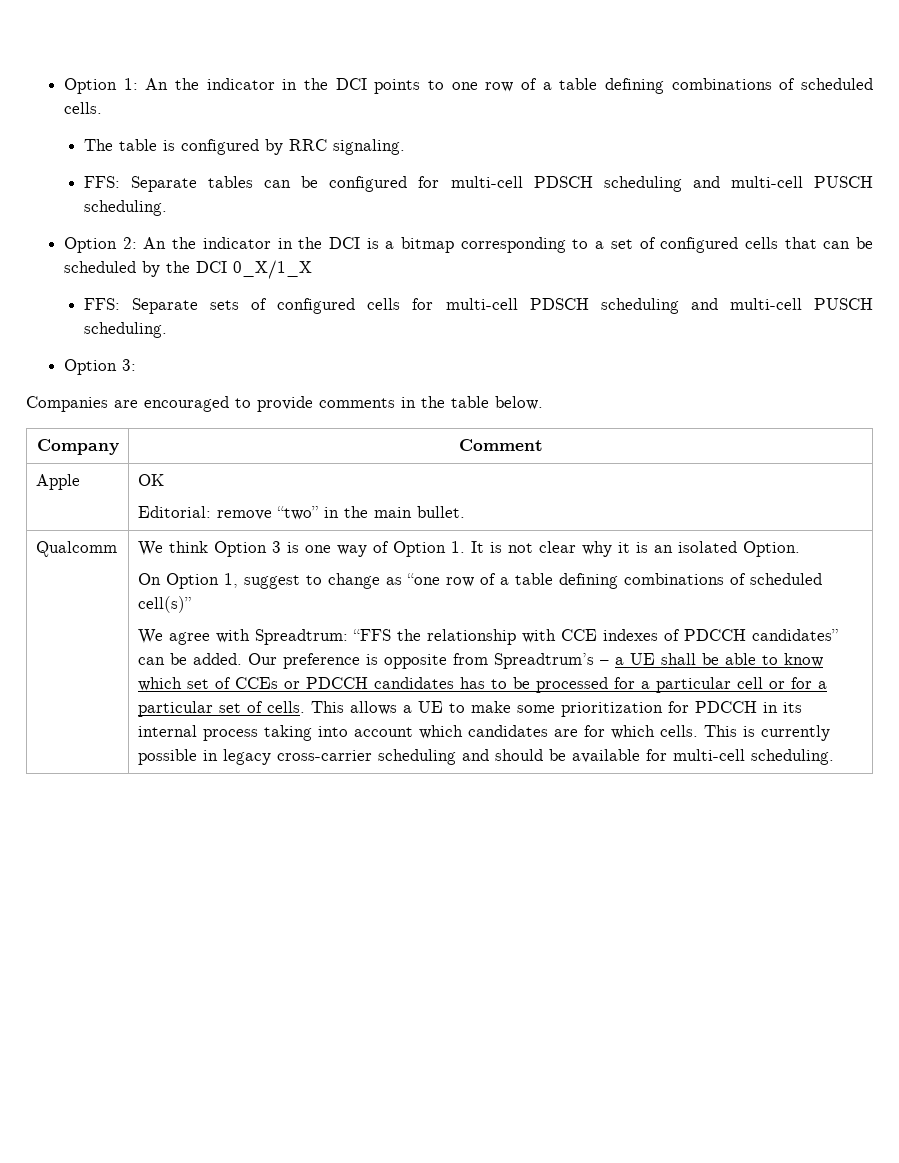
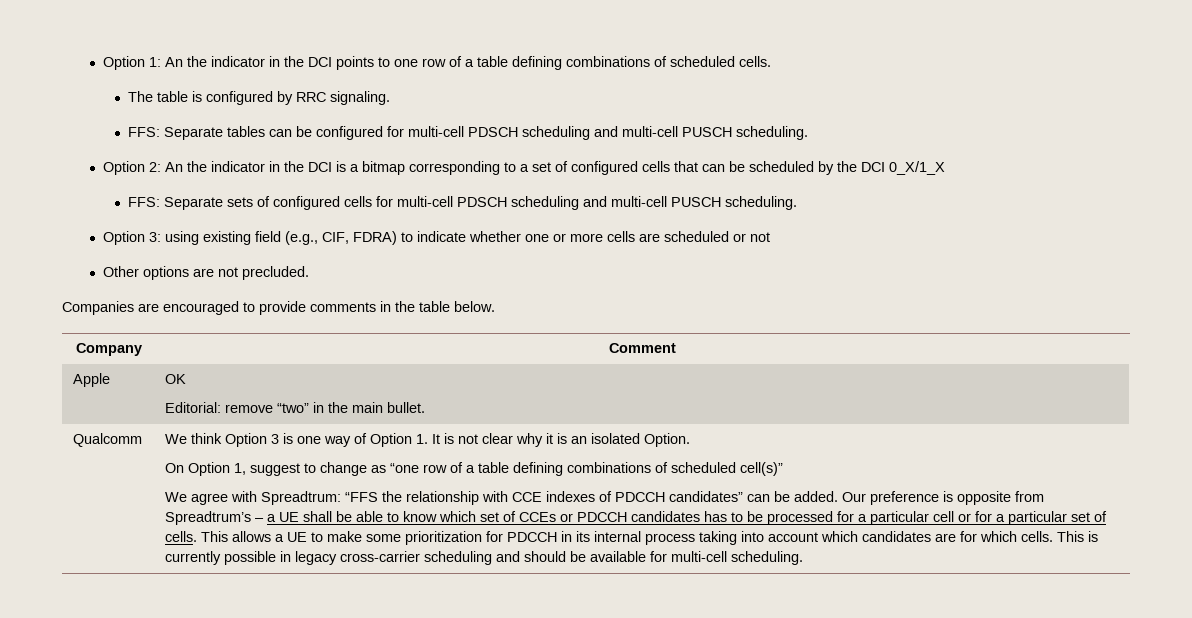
(137, 365) none -> [164,231,770,245] [102,266,309,280] using existing field (e.g., CIF, FDRA) to indicate whether one or more cells are scheduled or not // Other options are not precluded.

